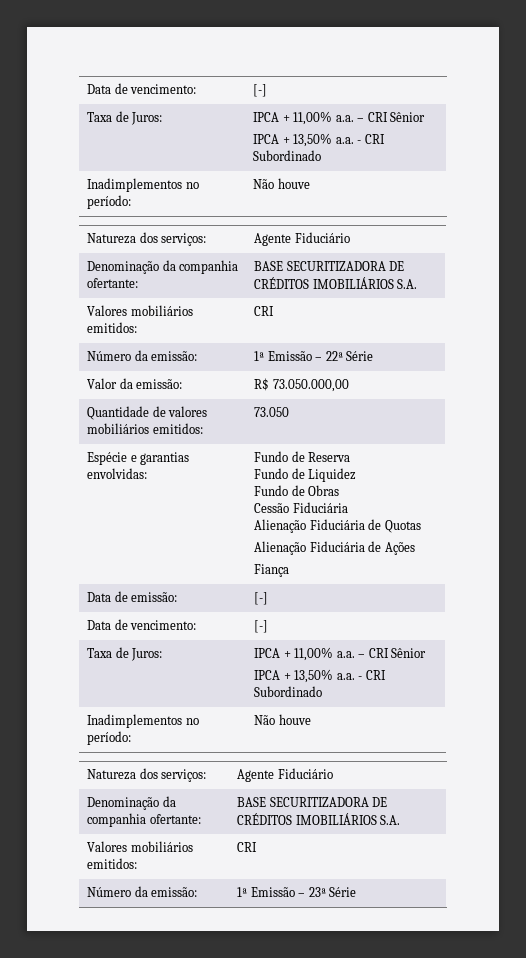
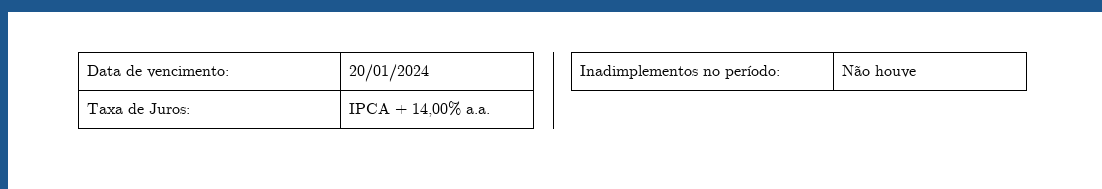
[87,83,197,94] [253,84,268,97] [87,111,163,125] [253,111,426,125] [253,133,385,147] [253,150,322,161] [87,178,199,192] [87,195,132,209] [253,178,310,189] [87,232,207,246] [254,232,350,246] [87,260,239,274] [87,278,139,288] [254,261,405,271] [254,277,418,289] [87,305,193,316] [87,322,138,333] [254,306,275,316] [87,350,198,361] [254,351,374,361] [87,378,183,389] [254,378,349,392] [87,406,208,420] [87,423,203,434] [254,407,290,417] [87,452,190,465] [87,468,148,479] [254,451,351,462] [254,468,357,482] [254,485,340,496] [254,502,348,513] [254,519,421,533] [254,541,415,555] [254,564,290,577] [87,591,178,602] [254,592,269,605] [87,619,197,630] [254,620,269,633] [87,647,163,661] [254,647,427,661] [254,669,386,683] [254,686,323,697] [87,714,199,728] [87,731,132,745] [254,714,311,725] [87,768,207,782] [237,768,333,782] [87,796,176,810] [87,813,201,827] [237,797,388,807] [237,813,401,825] [87,841,193,852] [87,858,138,869] [237,842,258,852] [87,886,198,897] [237,887,357,897] Data de vencimento: | [-] // Taxa de Juros: | IPCA + 11,00% a.a. – CRI Sênior // IPCA + 13,50% a.a. - CRI Subordinado // Inadimplementos no período: | Não houve // Natureza dos serviços: | Agente Fiduciário // Denominação da companhia ofertante: | BASE SECURITIZADORA DE CRÉDITOS IMOBILIÁRIOS S.A. // Valores mobiliários emitidos: | CRI // Número da emissão: | 1ª Emissão – 22ª Série // Valor da emissão: | R$ 73.050.000,00 // Quantidade de valores mobiliários emitidos: | 73.050 // Espécie e garantias envolvidas: | Fundo de Reserva // Fundo de Liquidez // Fundo de Obras // Cessão Fiduciária // Alienação Fiduciária de Quotas // Alienação Fiduciária de Ações // Fiança // Data de emissão: | [-] // Data de vencimento: | [-] // Taxa de Juros: | IPCA + 11,00% a.a. – CRI Sênior // IPCA + 13,50% a.a. - CRI Subordinado // Inadimplementos no período: | Não houve // Natureza dos serviços: | Agente Fiduciário // Denominação da companhia ofertante: | BASE SECURITIZADORA DE CRÉDITOS IMOBILIÁRIOS S.A. // Valores mobiliários emitidos: | CRI // Número da emissão: | 1ª Emissão – 23ª Série -> [87,65,230,78] [349,64,430,82] [87,103,191,114] [349,101,491,117] [580,65,781,79] [842,65,917,78] Data de vencimento: | 20/01/2024 // Taxa de Juros: | IPCA + 14,00% a.a. // Inadimplementos no período: | Não houve

